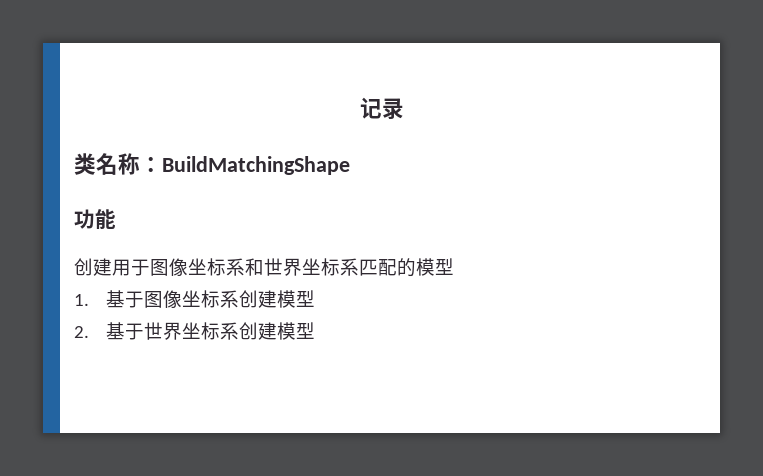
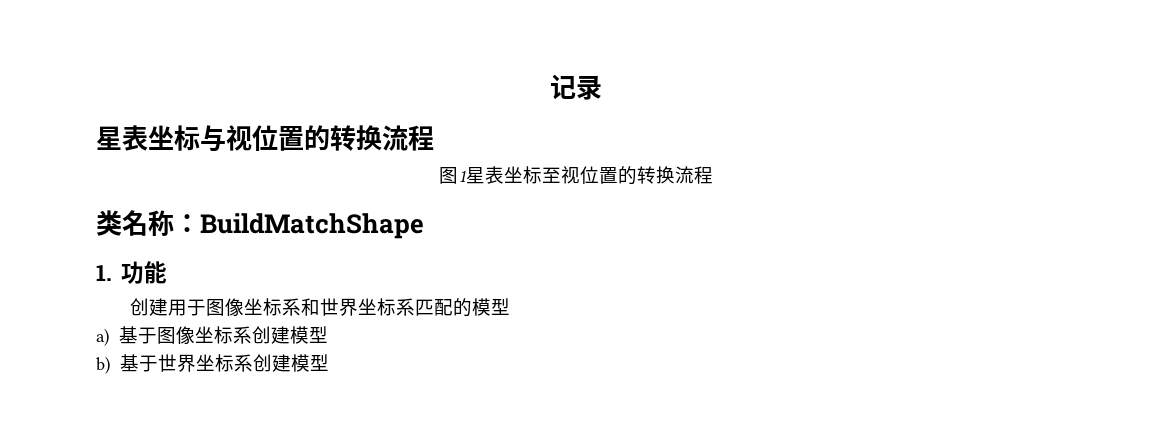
(404, 109) none -> [96,125,434,152] [439,166,713,185] // 星表坐标与视位置的转换流程 // 图1星表坐标至视位置的转换流程
[162,156,350,175] BuildMatchingShape // -> [200,213,424,239] [96,265,112,281] BuildMatchShape // 1.
[74,294,89,306] 1. -> [96,328,110,346] a)
[74,326,89,338] 2. -> [96,356,111,374] b)

